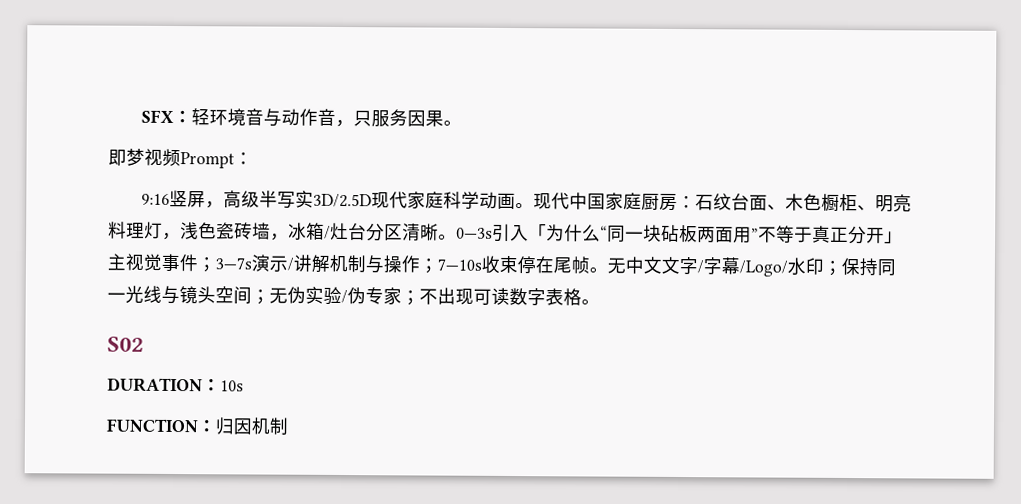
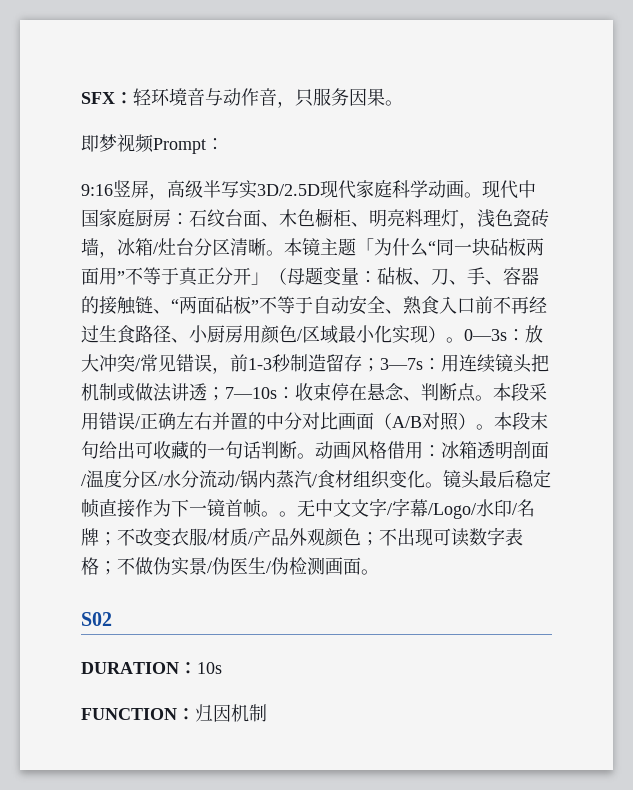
[456,223,529,242] 0—3s引入 -> [284,238,356,256] 本镜主题
[107,253,590,274] 主视觉事件；3—7s演示/讲解机制与操作；7—10s收束停在尾帧 -> [269,267,539,285] [81,295,547,315] [81,325,543,344] [81,354,549,374] [81,383,547,402] [81,412,548,431] [81,441,549,460] [81,469,551,489] [81,499,279,518] （母题变量：砧板、刀、手、容器的接触链、“两面砧板”不等于自动安全、熟食入口前不再经过生食路径、小厨房用颜色/区域最小化实现）。0—3s：放大冲突/常见错误，前1-3秒制造留存；3—7s：用连续镜头把机制或做法讲透；7—10s：收束停在悬念、判断点。本段采用错误/正确左右并置的中分对比画面（A/B对照）。本段末句给出可收藏的一句话判断。动画风格借用：冰箱透明剖面/温度分区/水分流动/锅内蒸汽/食材组织变化。镜头最后稳定帧直接作为下一镜首帧。
[823,257,896,277] [107,285,402,306] ；保持同一光线与镜头空间；无伪实验/伪专家 -> [512,499,535,517] [81,528,361,547] /名牌；不改变衣服/材质/产品外观颜色
(582, 297) none -> [99,557,361,576] ；不做伪实景/伪医生/伪检测画面

